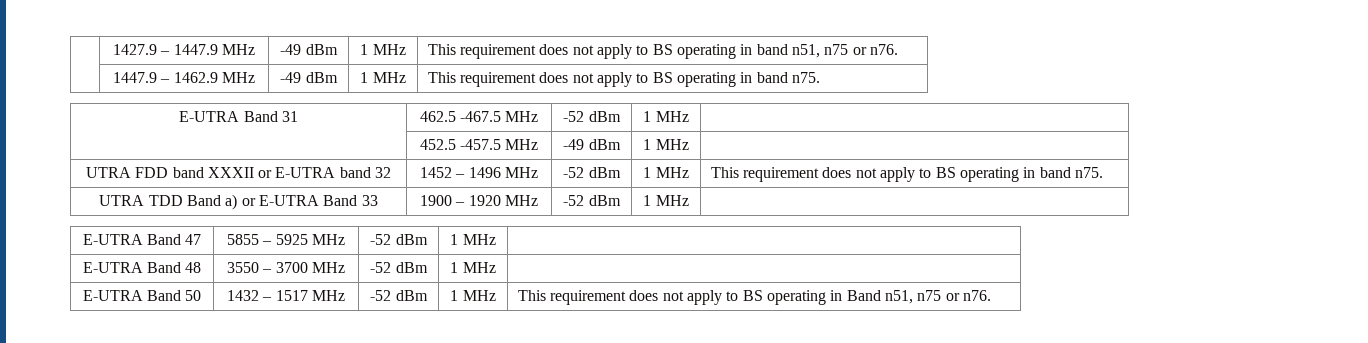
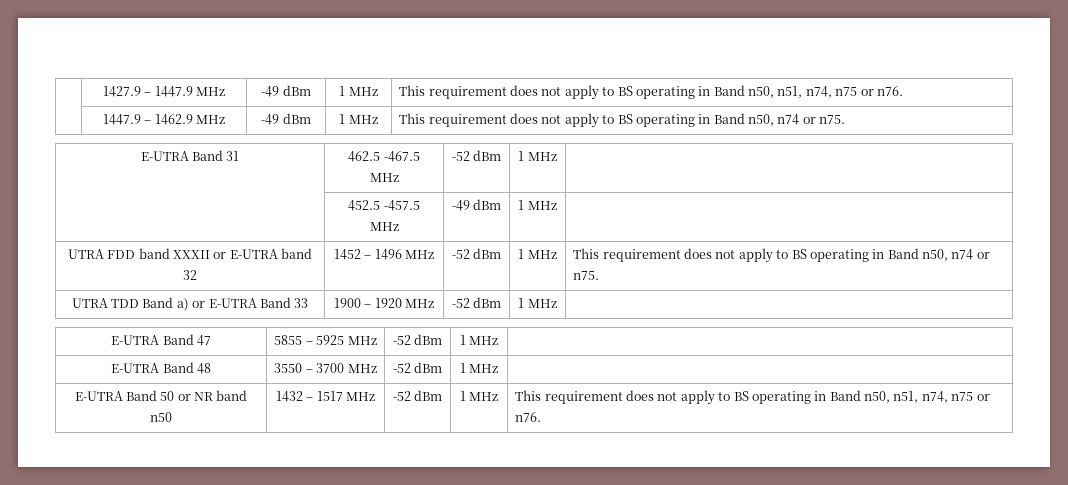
[756,44,821,58] band n51, -> [713,85,832,98] Band n50, n51, n74,
[756,72,788,83] band -> [713,113,816,126] Band n50, n74 or
[1039,167,1071,178] band -> [887,248,990,261] Band n50, n74 or
(202, 295) none -> [177,390,248,401] [150,412,172,422] or NR band n50
[885,290,914,304] n51, -> [864,391,948,403] n50, n51, n74,

